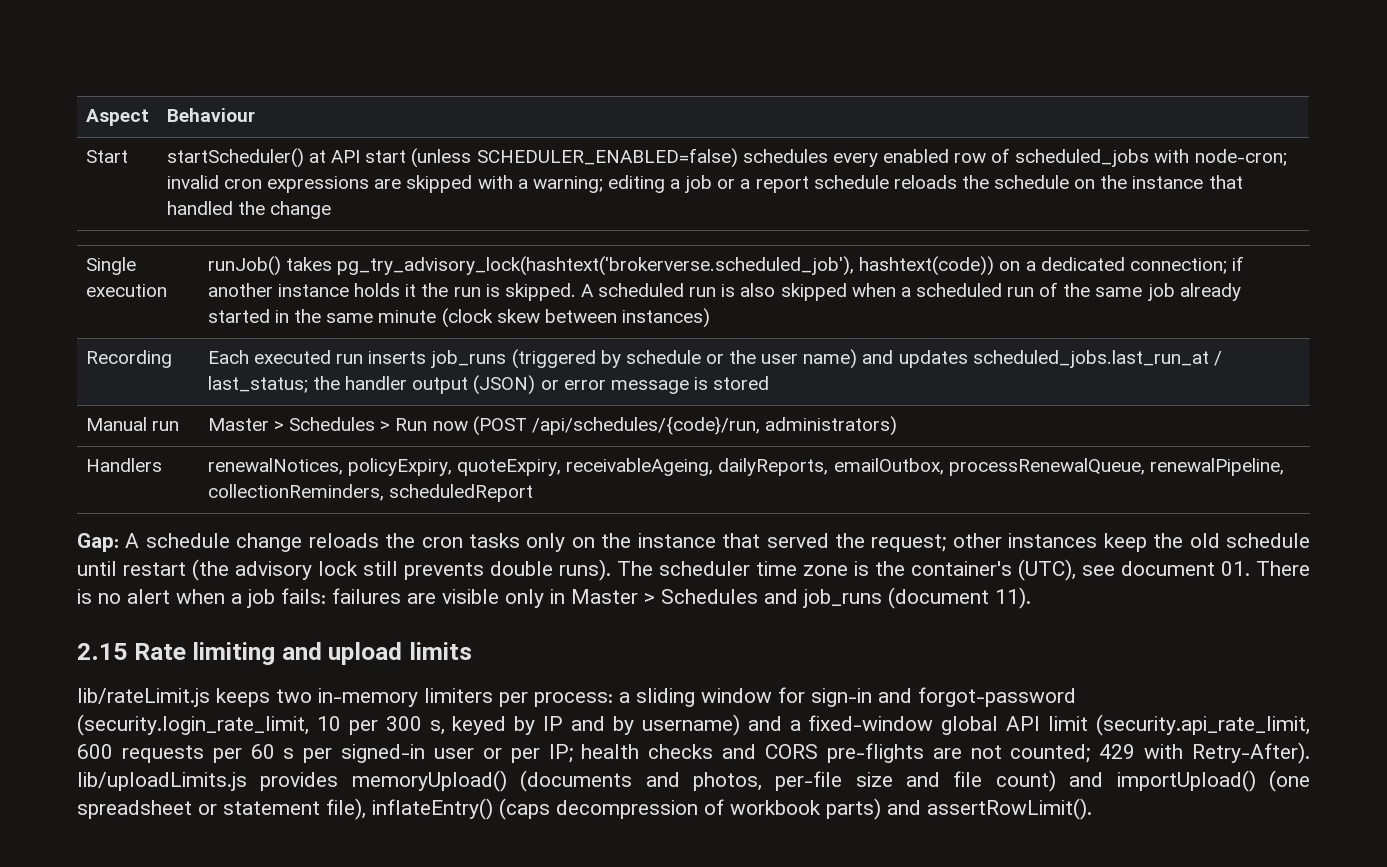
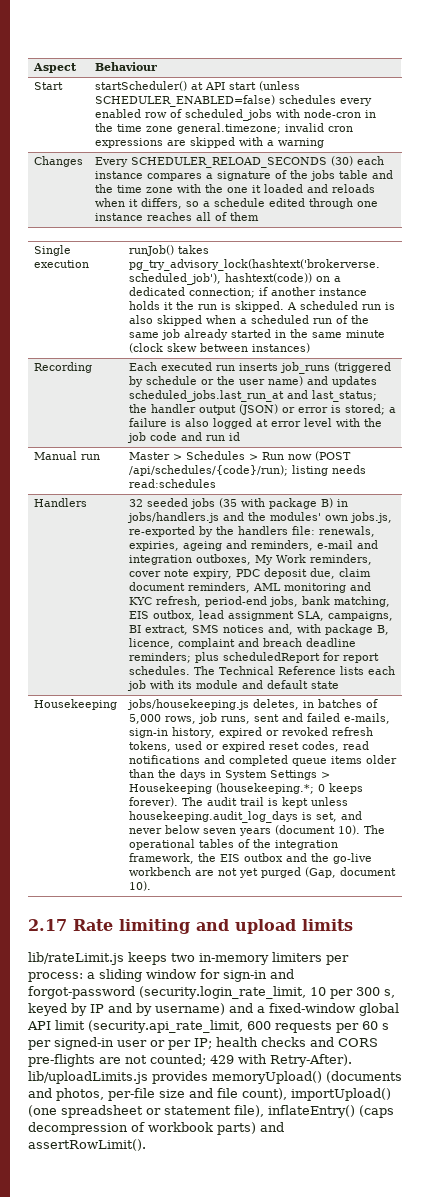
[1194,149,1287,166] node-cron; -> [303,109,376,118] [94,123,281,134] node-cron in the time zone general.timezone;
[532,175,1243,193] [166,201,332,219] warning; editing a job or a report schedule reloads the schedule on the instance that handled the change -> [277,138,324,148] [33,156,83,167] [94,156,384,168] [94,170,393,181] [94,184,375,193] [94,198,378,209] [94,212,259,221] warning // Changes | Every SCHEDULER_RELOAD_SECONDS (30) each instance compares a signature of the jobs table and the time zone with the one it loaded and reloads when it differs, so a schedule edited through one instance reaches all of them
[1213,351,1222,366] / -> [286,390,308,399] and
[610,376,770,394] message is stored -> [330,404,396,415] [128,418,382,429] [126,432,240,443] is stored; a failure is also logged at error level with the job code and run id
[531,416,897,436] [85,458,162,472] [207,458,1284,476] [207,484,534,502] [77,533,1310,552] [77,559,1310,581] [77,587,1031,609] [77,643,127,660] /api/schedules/{code}/run, administrators) // Handlers | renewalNotices, policyExpiry, quoteExpiry, receivableAgeing, dailyReports, emailOutbox, processRenewalQueue, renewalPipeline, collectionReminders, scheduledReport // Gap: A schedule change reloads the cron tasks only on the instance that served the request; other instances keep the old schedule until restart (the advisory lock still prevents double runs). The scheduler time zone is the container's (UTC), see document 01. There is no alert when a job fails: failures are visible only in Master > Schedules and job_runs (document 11). // 2.15 -> [128,465,366,476] [128,479,216,488] [33,498,87,507] [128,498,348,509] [126,512,392,523] [128,526,375,537] [128,540,378,551] [128,554,372,565] [128,568,371,579] [128,582,371,593] [128,596,390,607] [128,610,393,621] [128,624,389,635] [128,638,356,649] [128,652,379,663] [128,666,395,675] [126,680,339,691] [33,699,117,710] [126,699,378,710] [128,713,390,724] [128,727,373,738] [128,741,369,752] [128,755,397,766] [128,769,330,780] [128,783,363,794] [128,797,348,808] [128,811,362,823] [128,825,385,836] [128,839,338,850] [128,853,372,864] [128,867,396,878] [128,881,151,891] [28,919,67,931] /api/schedules/{code}/run); listing needs read:schedules // Handlers | 32 seeded jobs (35 with package B) in jobs/handlers.js and the modules' own jobs.js, re-exported by the handlers file: renewals, expiries, ageing and reminders, e-mail and integration outboxes, My Work reminders, cover note expiry, PDC deposit due, claim document reminders, AML monitoring and KYC refresh, period-end jobs, bank matching, EIS outbox, lead assignment SLA, campaigns, BI extract, SMS notices and, with package B, licence, complaint and breach deadline reminders; plus scheduledReport for report schedules. The Technical Reference lists each job with its module and default state // Housekeeping | jobs/housekeeping.js deletes, in batches of 5,000 rows, job runs, sent and failed e-mails, sign-in history, expired or revoked refresh tokens, used or expired reset codes, read notifications and completed queue items older than the days in System Settings > Housekeeping (housekeeping.*; 0 keeps forever). The audit trail is kept unless housekeeping.audit_log_days is set, and never below seven years (document 10). The operational tables of the integration framework, the EIS outbox and the go-live workbench are not yet purged (Gap, document 10). // 2.17
[995,770,1104,792] count) and -> [242,1088,287,1100] count),

